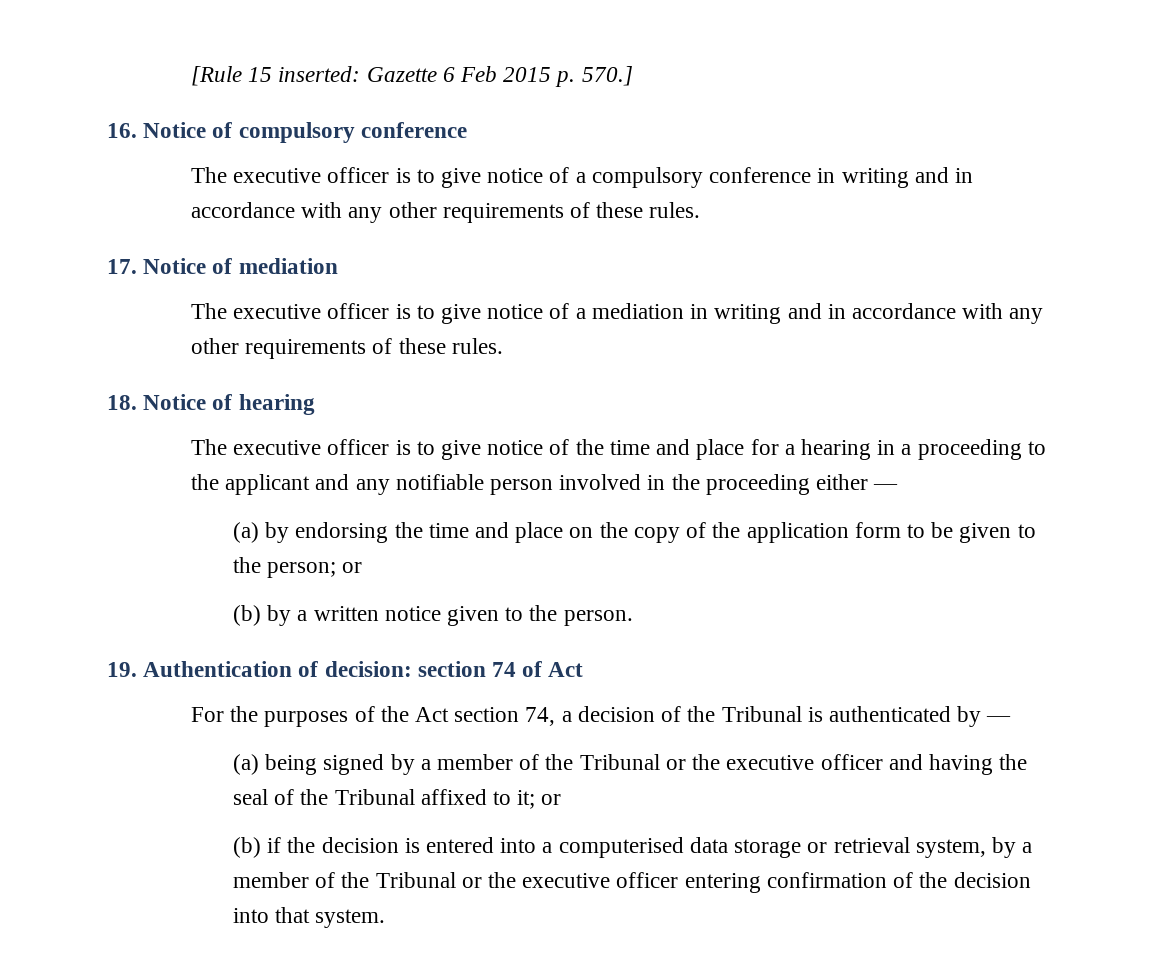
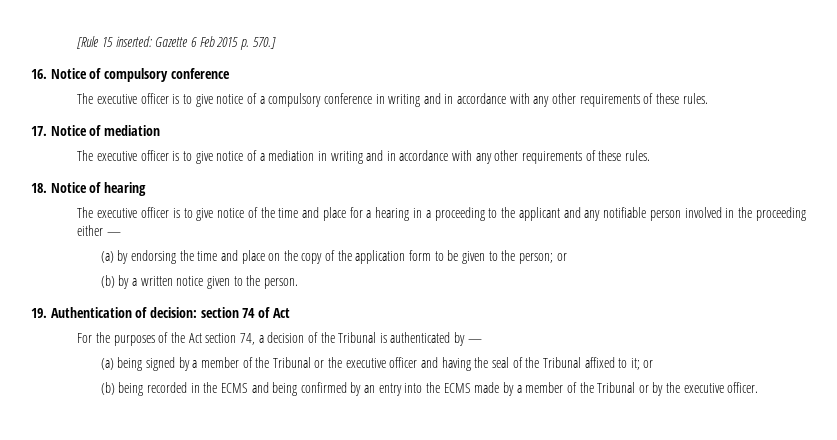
[267,837,1033,858] [232,872,1031,893] [232,907,386,928] if the decision is entered into a computerised data storage or retrieval system, by a member of the Tribunal or the executive officer entering confirmation of the decision into that system. -> [118,382,759,396] being recorded in the ECMS and being confirmed by an entry into the ECMS made by a member of the Tribunal or by the executive officer.

